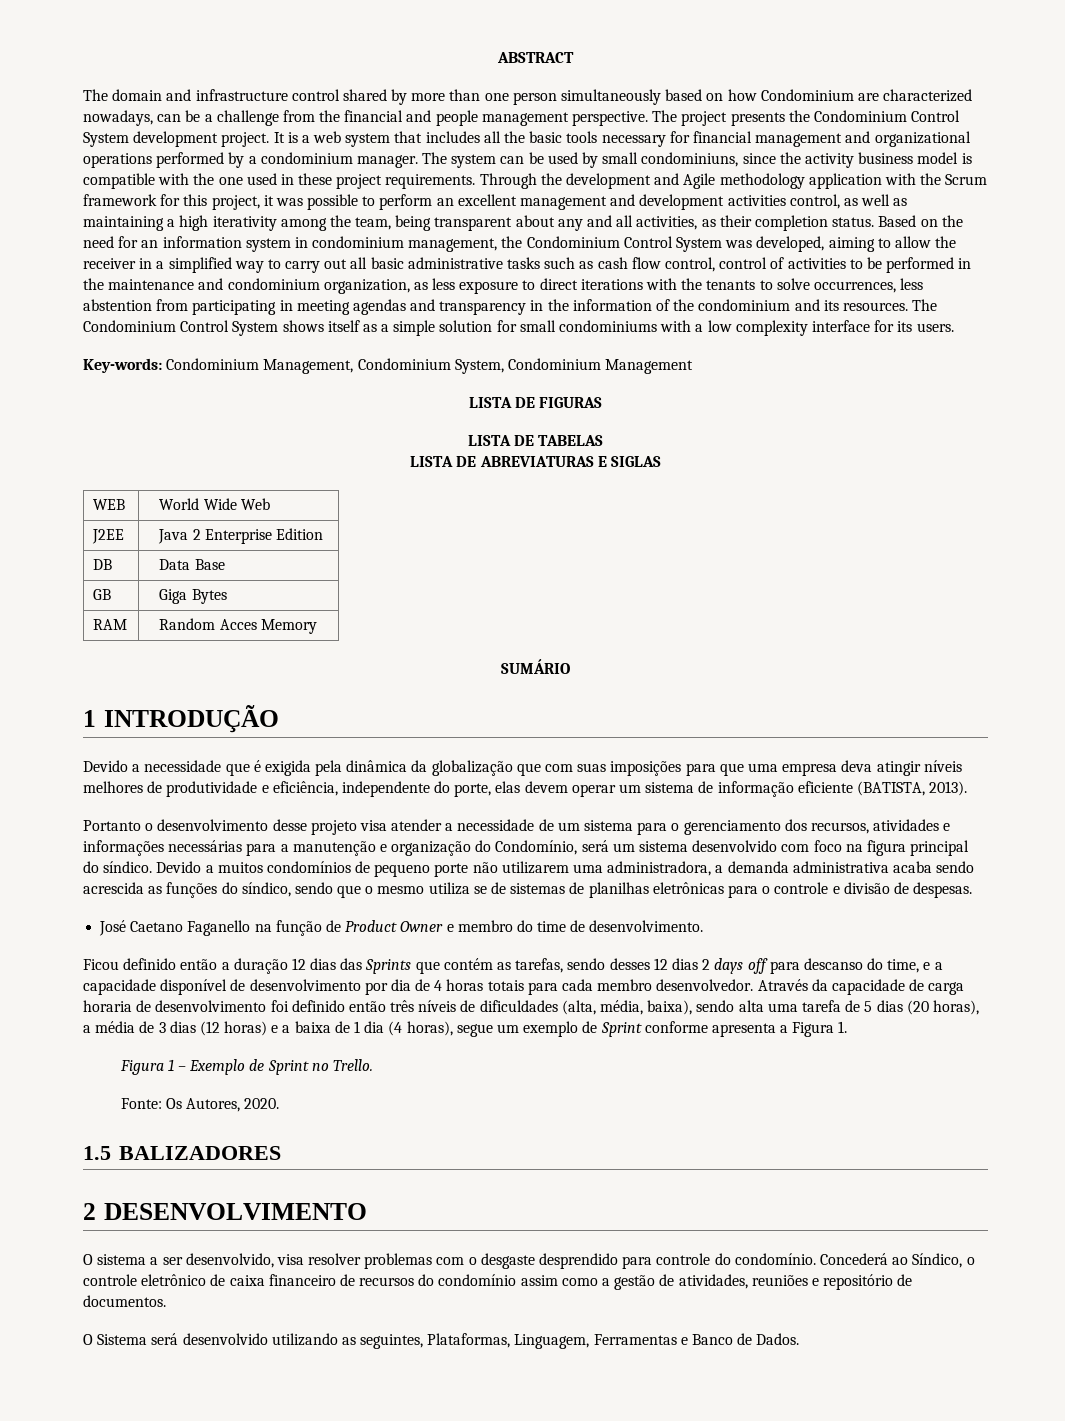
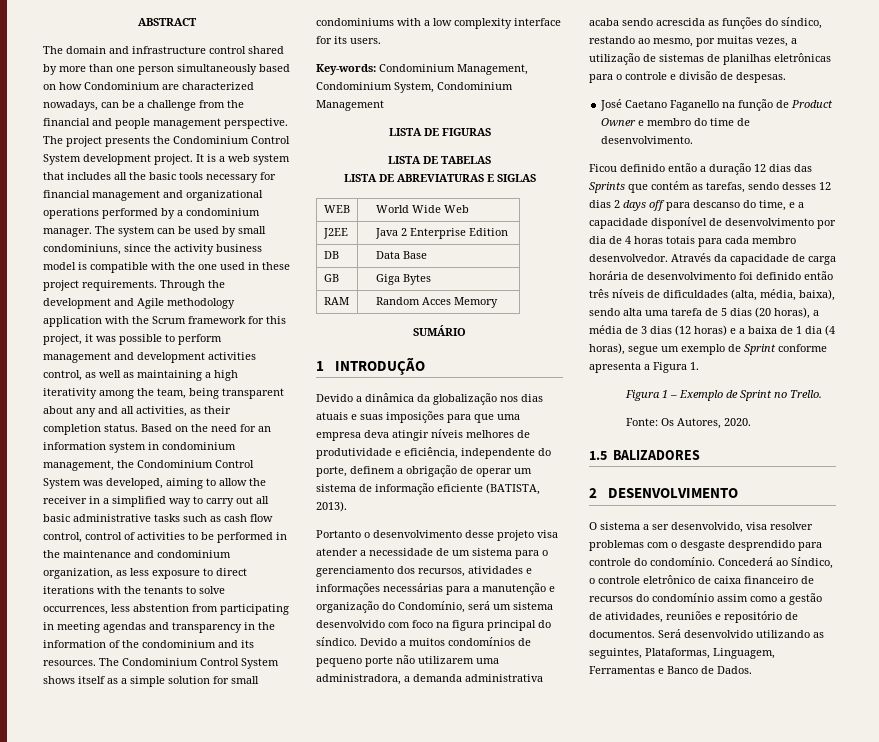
[436,194,517,206] an excellent -> (222, 339) none
[144,760,574,776] necessidade que é exigida pela dinâmica da globalização que com -> [365,393,543,405] [316,412,357,420] dinâmica da globalização nos dias atuais e
[495,781,568,793] elas devem -> [350,465,473,477] definem a obrigação de
[294,882,487,898] sendo que o mesmo utiliza se -> [589,36,797,47] [589,53,640,65] restando ao mesmo, por muitas vezes, a utilização
[83,1000,132,1012] horaria -> [589,271,628,280] horária
[83,1333,179,1345] // O Sistema será -> [658,629,681,638] Será

